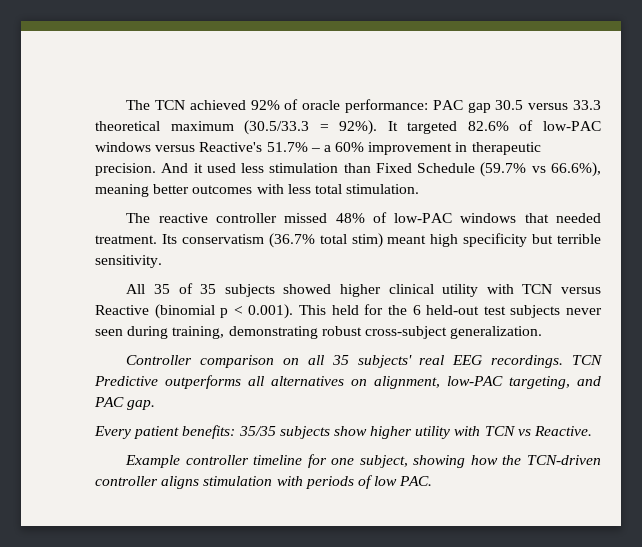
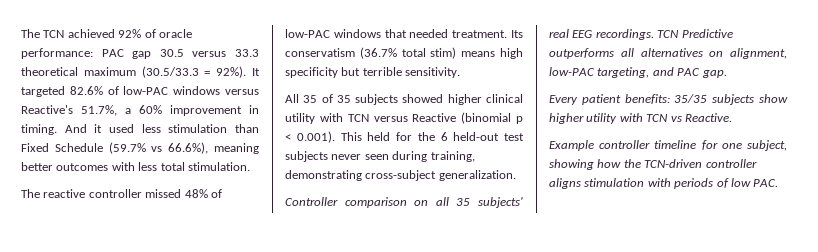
[266,142,320,152] 51.7% – -> [81,105,117,116] 51.7%,
[471,142,541,155] [95,163,156,176] therapeutic precision. -> [21,124,57,135] timing.
[387,235,427,244] meant -> [461,51,496,57] means
[321,326,362,336] robust -> (362, 175) none

